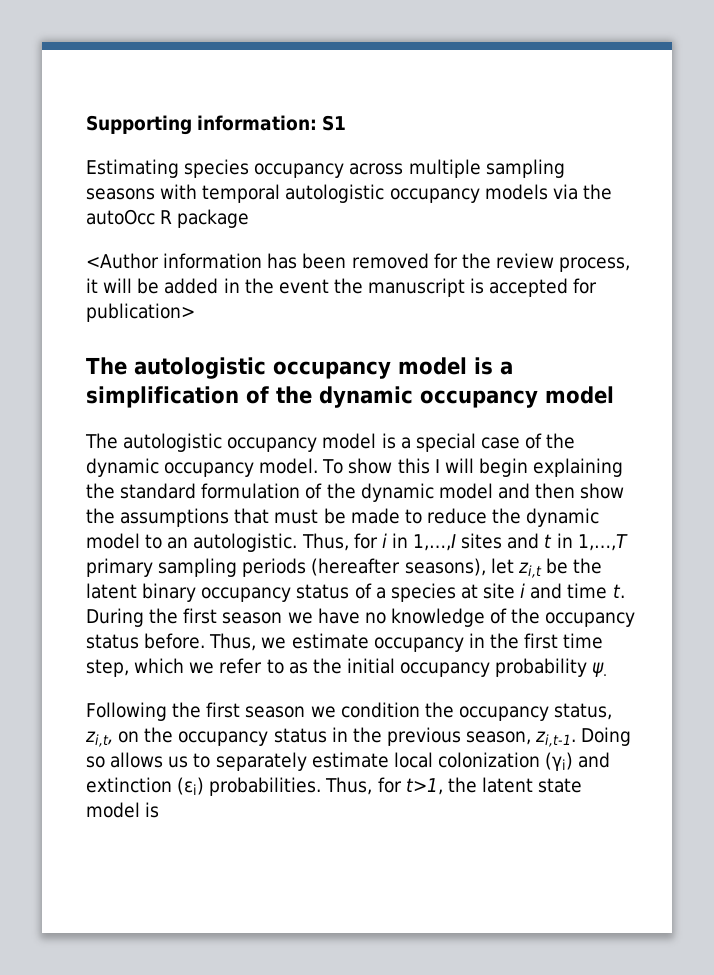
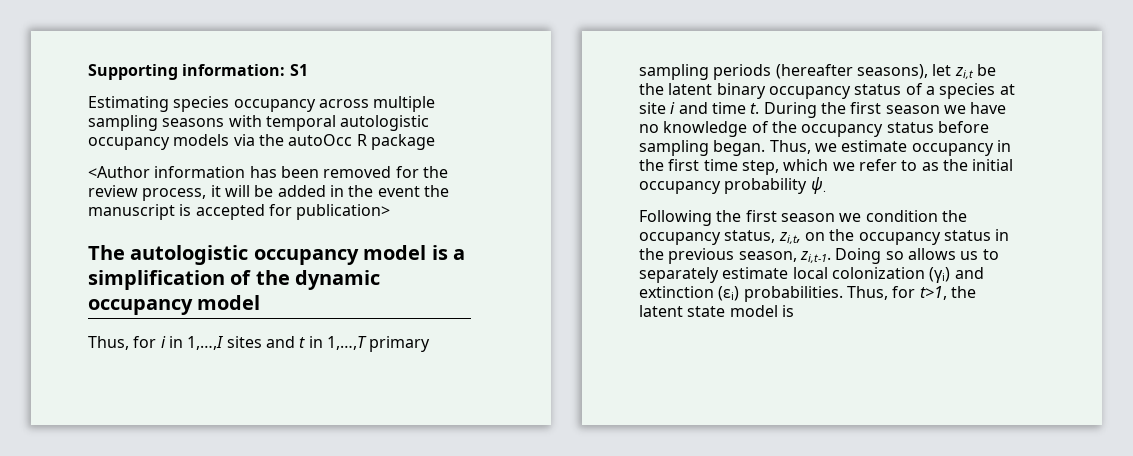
[85,433,576,452] [86,458,624,477] [86,483,625,502] [86,508,600,527] [86,533,298,552] The autologistic occupancy model is a special case of the dynamic occupancy model. To show this I will begin explaining the standard formulation of the dynamic model and then show the assumptions that must be made to reduce the dynamic model to an autologistic. -> (261, 302) none
[144,633,206,649] before. -> [937,121,989,133] [639,140,766,156] before sampling began.

